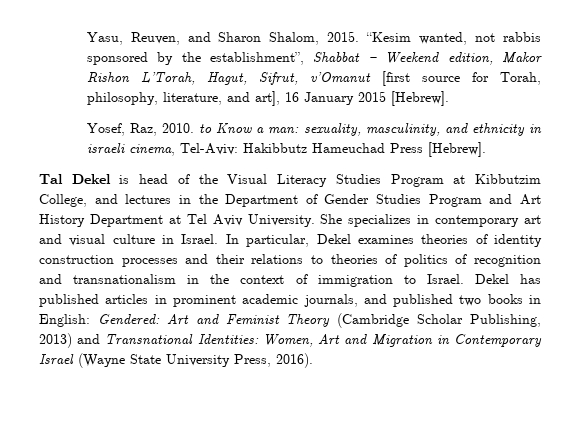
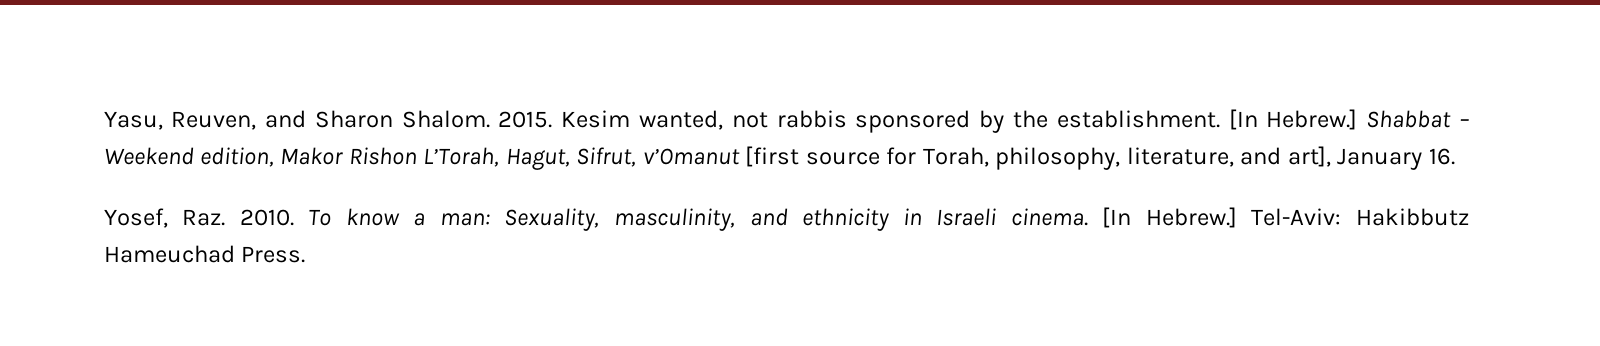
[269,31,412,45] Shalom, 2015. “Kesim -> [401,110,631,128] Shalom. 2015. Kesim
[209,52,304,65] establishment”, -> [1056,109,1358,130] establishment. [In Hebrew.]
[284,91,449,106] [86,123,253,136] 16 January 2015 [Hebrew]. // Yosef, Raz, 2010. to Know -> [1337,148,1455,170] [103,208,400,228] January 16. // Yosef, Raz. 2010. To know
[303,123,361,136] sexuality, -> [504,208,600,231] Sexuality,
[86,142,486,157] [39,174,541,187] [39,194,541,207] [39,214,541,227] [39,234,542,247] [39,254,542,267] [39,274,542,287] [39,294,542,307] [39,313,541,328] [39,333,542,348] [39,353,313,368] israeli cinema, Tel-Aviv: Hakibbutz Hameuchad Press [Hebrew]. // Tal Dekel is head of the Visual Literacy Studies Program at Kibbutzim College, and lectures in the Department of Gender Studies Program and Art History Department at Tel Aviv University. She specializes in contemporary art and visual culture in Israel. In particular, Dekel examines theories of identity construction processes and their relations to theories of politics of recognition and transnationalism in the context of immigration to Israel. Dekel has published articles in prominent academic journals, and published two books in English: Gendered: Art and Feminist Theory (Cambridge Scholar Publishing, 2013) and Transnational Identities: Women, Art and Migration in Contemporary Israel (Wayne State University Press, 2016). -> [936,207,1469,228] [103,245,306,263] Israeli cinema. [In Hebrew.] Tel-Aviv: Hakibbutz Hameuchad Press.

